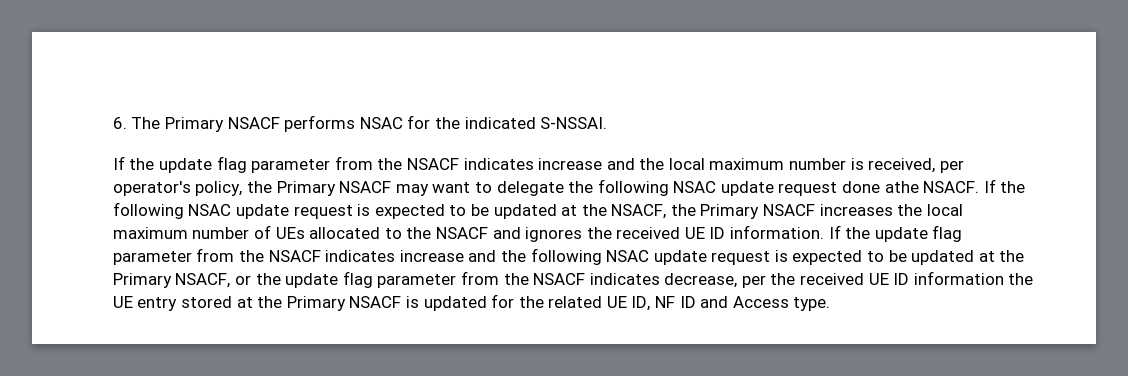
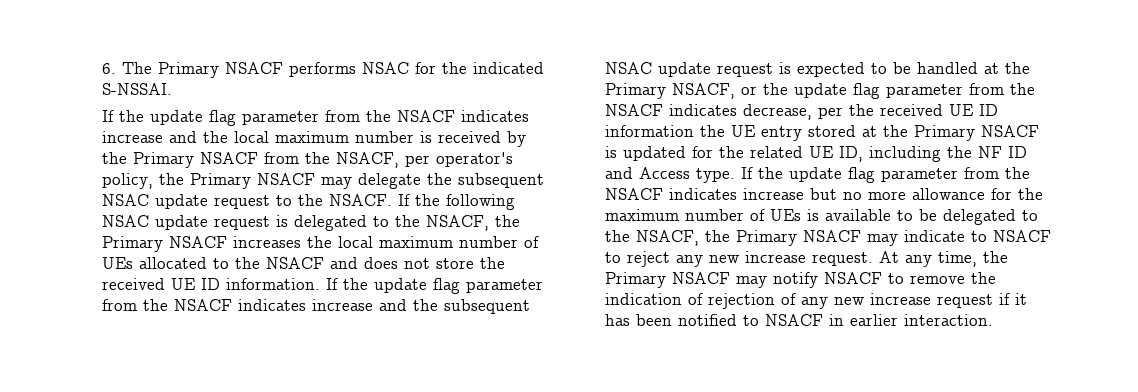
[868,158,936,173] received, -> [437,131,526,147] [101,152,399,168] received by the Primary NSACF from the NSACF,
[432,182,492,193] want to -> (352, 183) none
[597,179,919,196] following NSAC update request done athe -> [457,173,544,188] [101,194,323,209] subsequent NSAC update request to the
[374,204,578,219] expected to be updated at -> [293,215,389,231] delegated to
[525,227,583,242] ignores -> [363,257,474,269] does not store
[530,248,975,265] following NSAC update request is expected to be updated -> [443,299,530,314] [604,62,978,77] subsequent NSAC update request is expected to be handled
(651, 303) none -> [868,146,972,162] including the
(831, 304) none -> [740,167,1030,183] [604,188,1043,200] [604,209,1038,225] [604,230,1051,246] [604,251,1008,267] [604,272,996,288] [604,293,1027,309] [604,314,993,326] If the update flag parameter from the NSACF indicates increase but no more allowance for the maximum number of UEs is available to be delegated to the NSACF, the Primary NSACF may indicate to NSACF to reject any new increase request. At any time, the Primary NSACF may notify NSACF to remove the indication of rejection of any new increase request if it has been notified to NSACF in earlier interaction.

